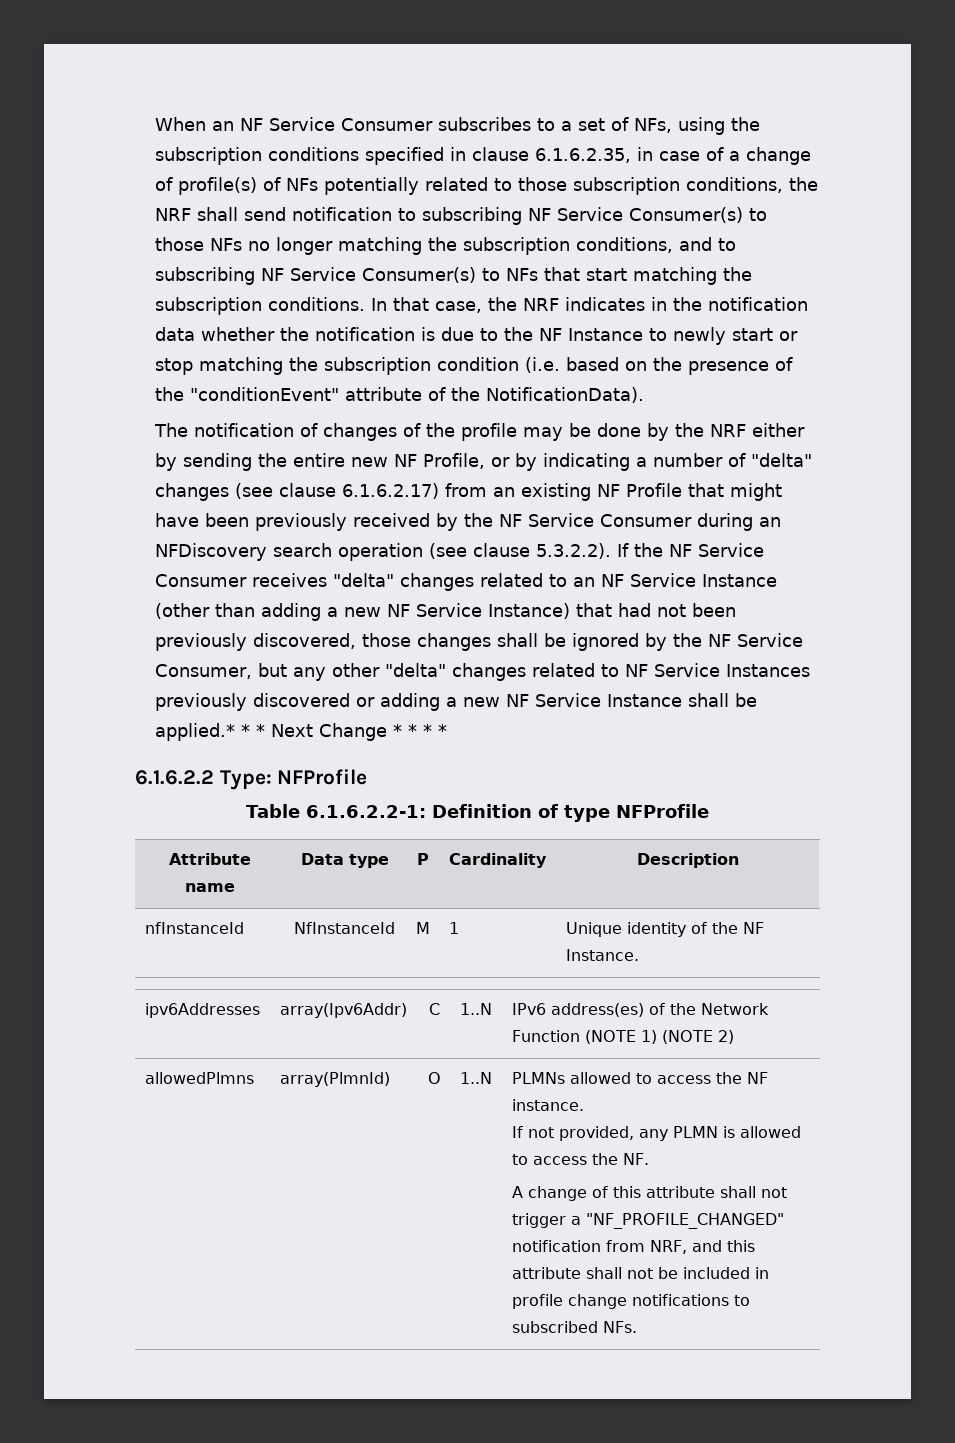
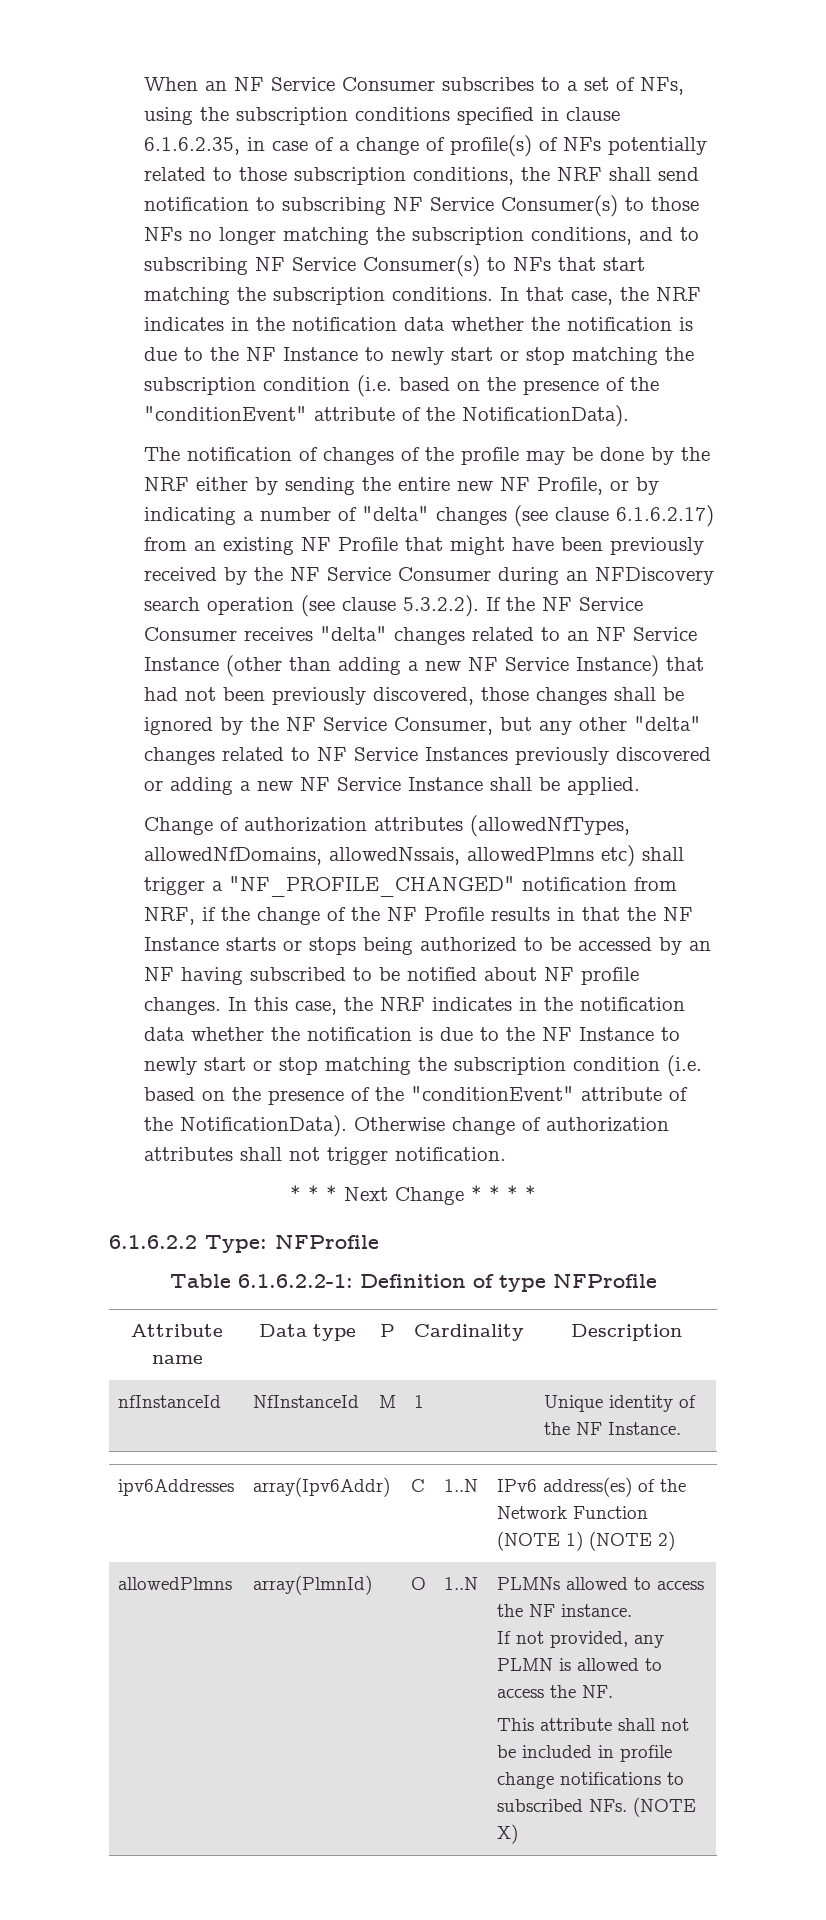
[155,723,236,741] applied.* -> [567,777,641,795] [144,815,631,837] [144,845,685,867] [144,876,678,897] [144,907,694,925] [144,937,712,955] [144,967,640,985] [144,997,686,1015] [144,1027,681,1041] [144,1055,703,1077] [144,1086,689,1105] [144,1115,670,1137] [144,1147,507,1165] [290,1185,301,1201] applied. // Change of authorization attributes (allowedNfTypes, allowedNfDomains, allowedNssais, allowedPlmns etc) shall trigger a "NF_PROFILE_CHANGED" notification from NRF, if the change of the NF Profile results in that the NF Instance starts or stops being authorized to be accessed by an NF having subscribed to be notified about NF profile changes. In this case, the NRF indicates in the notification data whether the notification is due to the NF Instance to newly start or stop matching the subscription condition (i.e. based on the presence of the "conditionEvent" attribute of the NotificationData). Otherwise change of authorization attributes shall not trigger notification. // *
[511,1186,787,1201] [511,1213,784,1229] [511,1240,755,1254] A change of this attribute shall not trigger a "NF_PROFILE_CHANGED" notification from NRF, and this -> [497,1718,535,1731] This
(637, 1327) none -> [633,1797,697,1817] [497,1824,519,1844] (NOTE X)

